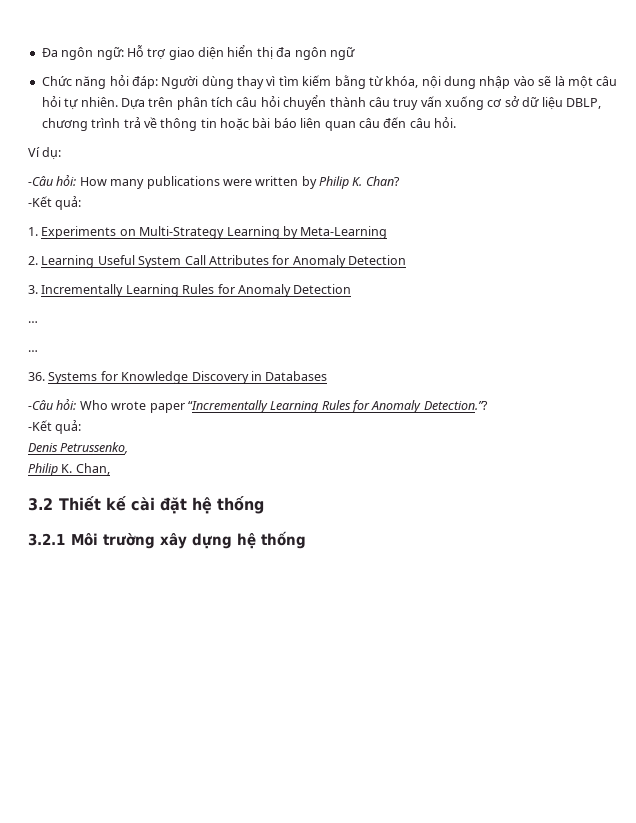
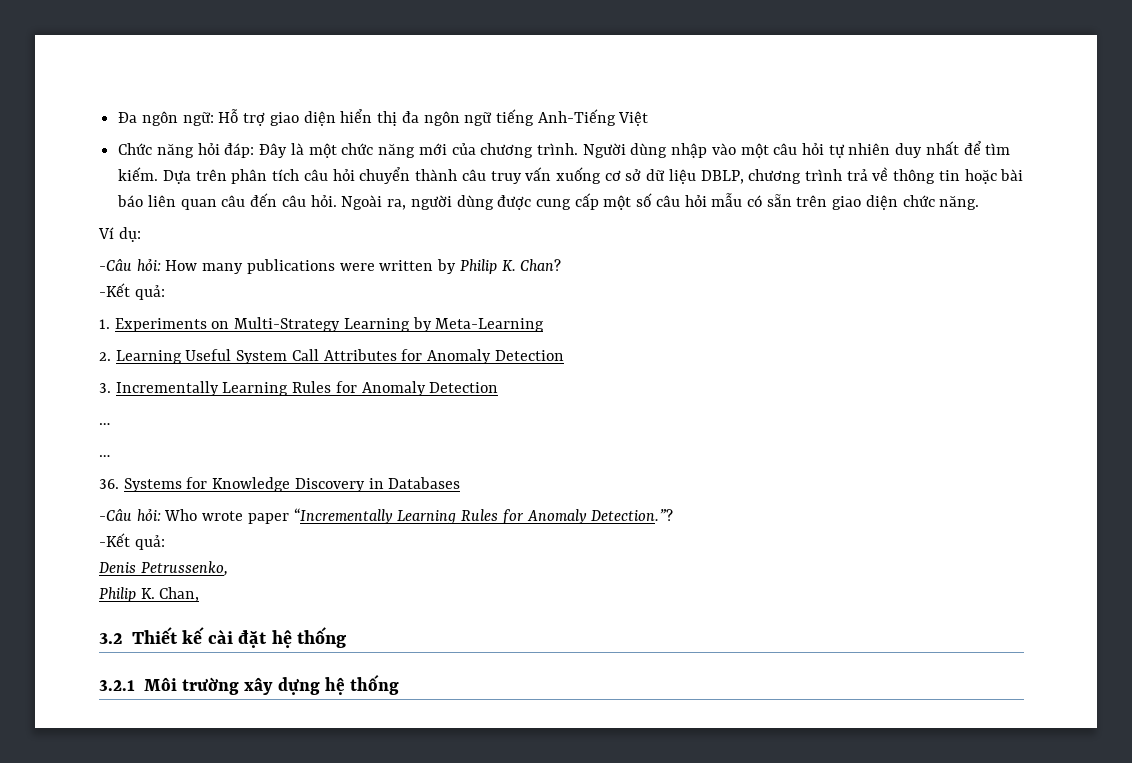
(355, 53) none -> [495,109,649,126] tiếng Anh-Tiếng Việt
[161,75,618,89] [41,96,118,109] Người dùng thay vì tìm kiếm bằng từ khóa, nội dung nhập vào sẽ là một câu hỏi tự nhiên. -> [259,141,1011,158] [118,167,159,181] Đây là một chức năng mới của chương trình. Người dùng nhập vào một câu hỏi tự nhiên duy nhất để tìm kiếm.
(456, 122) none -> [341,193,980,210] Ngoài ra, người dùng được cung cấp một số câu hỏi mẫu có sẵn trên giao diện chức năng.

